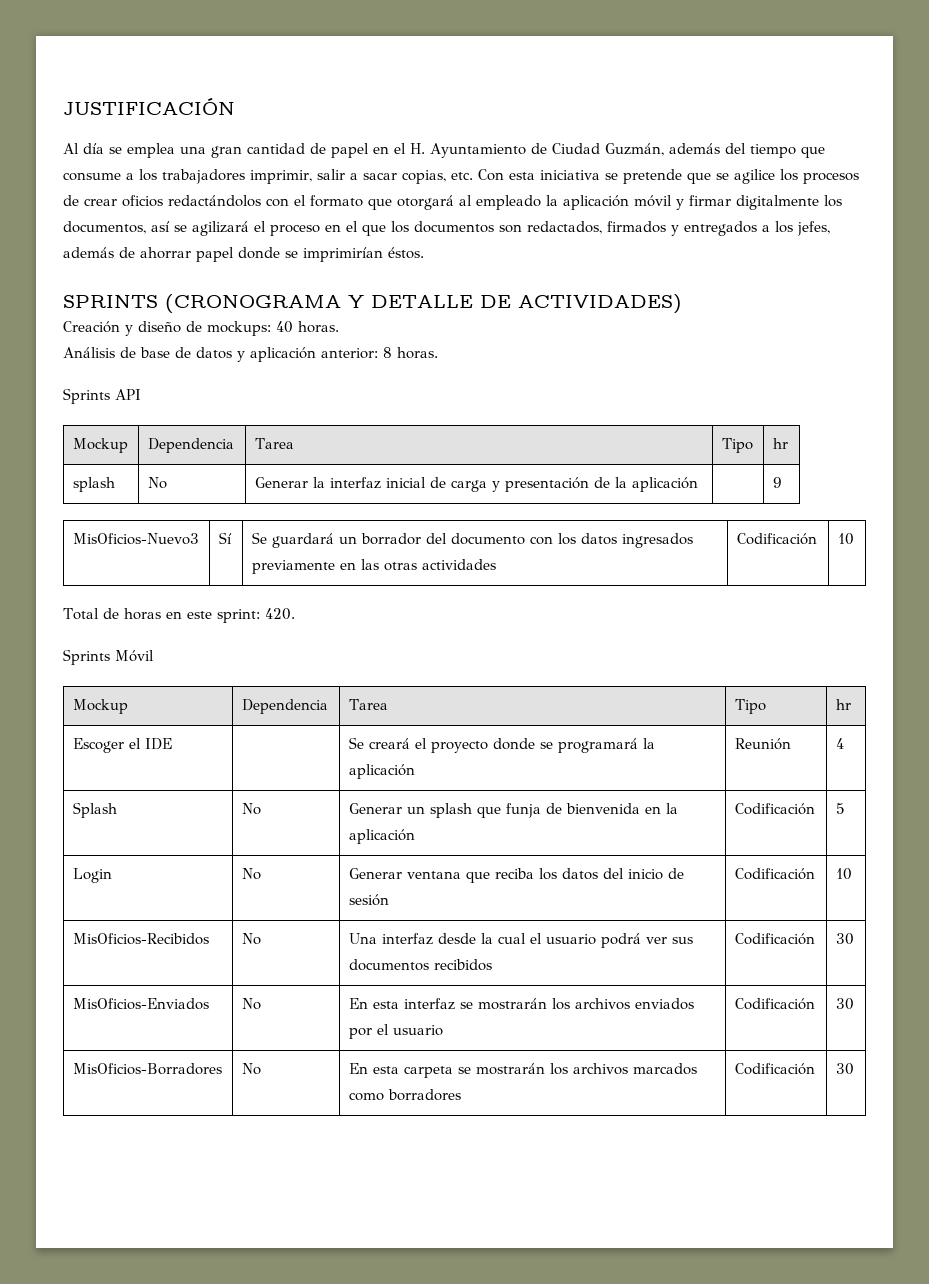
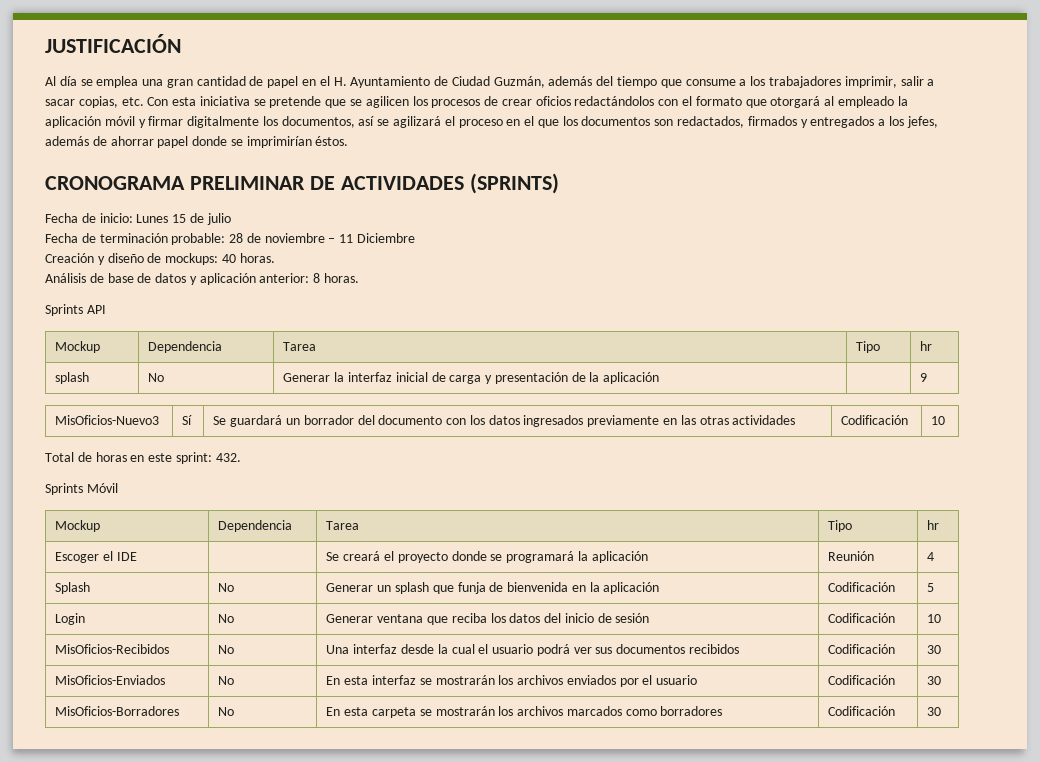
[734,169,775,184] agilice -> [365,96,409,108] agilicen
[63,294,682,314] SPRINTS (CRONOGRAMA Y DETALLE DE ACTIVIDADES) -> [45,173,559,194] [45,213,231,225] [45,233,416,245] CRONOGRAMA PRELIMINAR DE ACTIVIDADES (SPRINTS) // Fecha de inicio: Lunes 15 de julio // Fecha de terminación probable: 28 de noviembre – 11 Diciembre
[264,608,295,620] 420. -> [215,453,241,462] 432.

